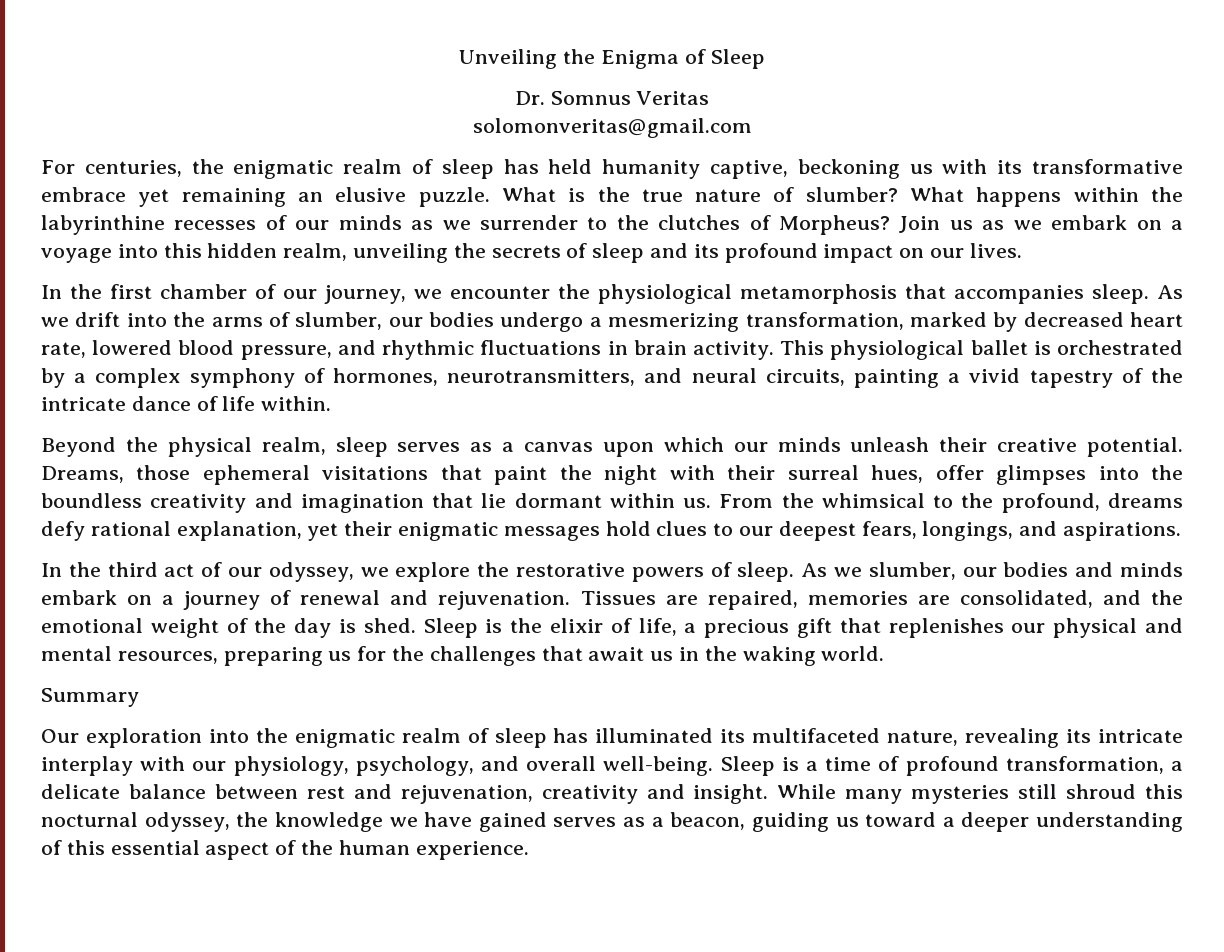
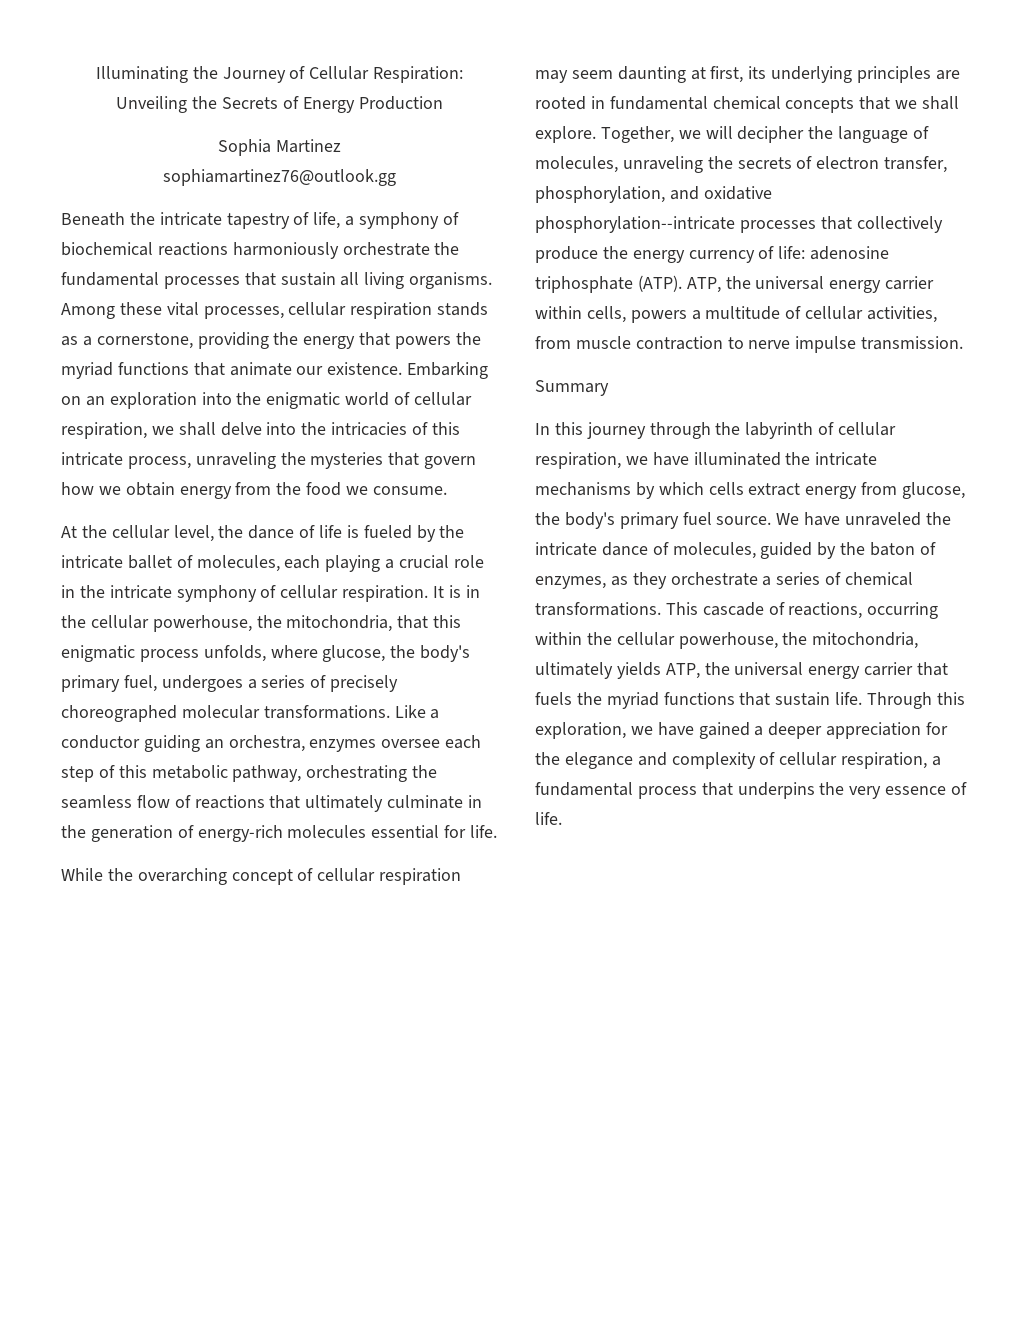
[459,49,765,69] [514,91,710,105] [472,118,752,138] [41,159,1184,179] [41,187,1183,207] [41,215,1184,235] [41,243,1022,263] [41,284,1183,304] [41,312,1183,332] [41,340,1184,360] [41,368,1184,388] [41,396,332,411] [41,437,1183,457] [41,465,1184,485] [41,493,1183,513] [41,521,1182,541] [41,562,1183,582] [41,590,1184,610] [41,618,1183,638] [41,646,885,666] [41,688,139,707] [41,728,1183,748] [41,756,1184,776] [41,784,1183,804] [41,812,1183,832] [41,840,529,860] Unveiling the Enigma of Sleep // Dr. Somnus Veritas // solomonveritas@gmail.com // For centuries, the enigmatic realm of sleep has held humanity captive, beckoning us with its transformative embrace yet remaining an elusive puzzle. What is the true nature of slumber? What happens within the labyrinthine recesses of our minds as we surrender to the clutches of Morpheus? Join us as we embark on a voyage into this hidden realm, unveiling the secrets of sleep and its profound impact on our lives. // In the first chamber of our journey, we encounter the physiological metamorphosis that accompanies sleep. As we drift into the arms of slumber, our bodies undergo a mesmerizing transformation, marked by decreased heart rate, lowered blood pressure, and rhythmic fluctuations in brain activity. This physiological ballet is orchestrated by a complex symphony of hormones, neurotransmitters, and neural circuits, painting a vivid tapestry of the intricate dance of life within. // Beyond the physical realm, sleep serves as a canvas upon which our minds unleash their creative potential. Dreams, those ephemeral visitations that paint the night with their surreal hues, offer glimpses into the boundless creativity and imagination that lie dormant within us. From the whimsical to the profound, dreams defy rational explanation, yet their enigmatic messages hold clues to our deepest fears, longings, and aspirations. // In the third act of our odyssey, we explore the restorative powers of sleep. As we slumber, our bodies and minds embark on a journey of renewal and rejuvenation. Tissues are repaired, memories are consolidated, and the emotional weight of the day is shed. Sleep is the elixir of life, a precious gift that replenishes our physical and mental resources, preparing us for the challenges that await us in the waking world. // Summary // Our exploration into the enigmatic realm of sleep has illuminated its multifaceted nature, revealing its intricate interplay with our physiology, psychology, and overall well-being. Sleep is a time of profound transformation, a delicate balance between rest and rejuvenation, creativity and insight. While many mysteries still shroud this nocturnal odyssey, the knowledge we have gained serves as a beacon, guiding us toward a deeper understanding of this essential aspect of the human experience. -> [95,66,464,83] [116,96,443,113] [218,139,341,156] [163,169,396,186] [61,212,459,229] [61,242,460,259] [61,272,493,289] [61,302,489,319] [61,332,481,349] [61,362,489,379] [61,392,472,409] [61,422,460,439] [61,452,477,469] [61,482,447,499] [61,525,465,542] [61,555,484,572] [61,585,480,602] [61,615,462,632] [61,645,471,662] [61,675,399,692] [61,705,440,722] [61,735,482,752] [61,765,438,782] [61,795,483,812] [61,825,498,842] [61,868,462,885] [535,66,960,83] [535,96,960,113] [535,126,930,143] [535,156,948,173] [535,186,772,203] [535,216,943,233] [535,246,890,263] [535,275,935,293] [535,306,938,323] [535,336,964,353] [535,380,609,396] [535,422,897,439] [535,452,878,469] [535,482,966,499] [535,512,951,529] [535,542,936,559] [535,572,914,589] [535,602,939,619] [535,632,919,649] [535,662,949,679] [535,692,965,709] [535,722,949,739] [535,752,942,769] [535,782,968,799] [535,812,562,825] Illuminating the Journey of Cellular Respiration: Unveiling the Secrets of Energy Production // Sophia Martinez // sophiamartinez76@outlook.gg // Beneath the intricate tapestry of life, a symphony of biochemical reactions harmoniously orchestrate the fundamental processes that sustain all living organisms. Among these vital processes, cellular respiration stands as a cornerstone, providing the energy that powers the myriad functions that animate our existence. Embarking on an exploration into the enigmatic world of cellular respiration, we shall delve into the intricacies of this intricate process, unraveling the mysteries that govern how we obtain energy from the food we consume. // At the cellular level, the dance of life is fueled by the intricate ballet of molecules, each playing a crucial role in the intricate symphony of cellular respiration. It is in the cellular powerhouse, the mitochondria, that this enigmatic process unfolds, where glucose, the body's primary fuel, undergoes a series of precisely choreographed molecular transformations. Like a conductor guiding an orchestra, enzymes oversee each step of this metabolic pathway, orchestrating the seamless flow of reactions that ultimately culminate in the generation of energy-rich molecules essential for life. // While the overarching concept of cellular respiration may seem daunting at first, its underlying principles are rooted in fundamental chemical concepts that we shall explore. Together, we will decipher the language of molecules, unraveling the secrets of electron transfer, phosphorylation, and oxidative phosphorylation--intricate processes that collectively produce the energy currency of life: adenosine triphosphate (ATP). ATP, the universal energy carrier within cells, powers a multitude of cellular activities, from muscle contraction to nerve impulse transmission. // Summary // In this journey through the labyrinth of cellular respiration, we have illuminated the intricate mechanisms by which cells extract energy from glucose, the body's primary fuel source. We have unraveled the intricate dance of molecules, guided by the baton of enzymes, as they orchestrate a series of chemical transformations. This cascade of reactions, occurring within the cellular powerhouse, the mitochondria, ultimately yields ATP, the universal energy carrier that fuels the myriad functions that sustain life. Through this exploration, we have gained a deeper appreciation for the elegance and complexity of cellular respiration, a fundamental process that underpins the very essence of life.

